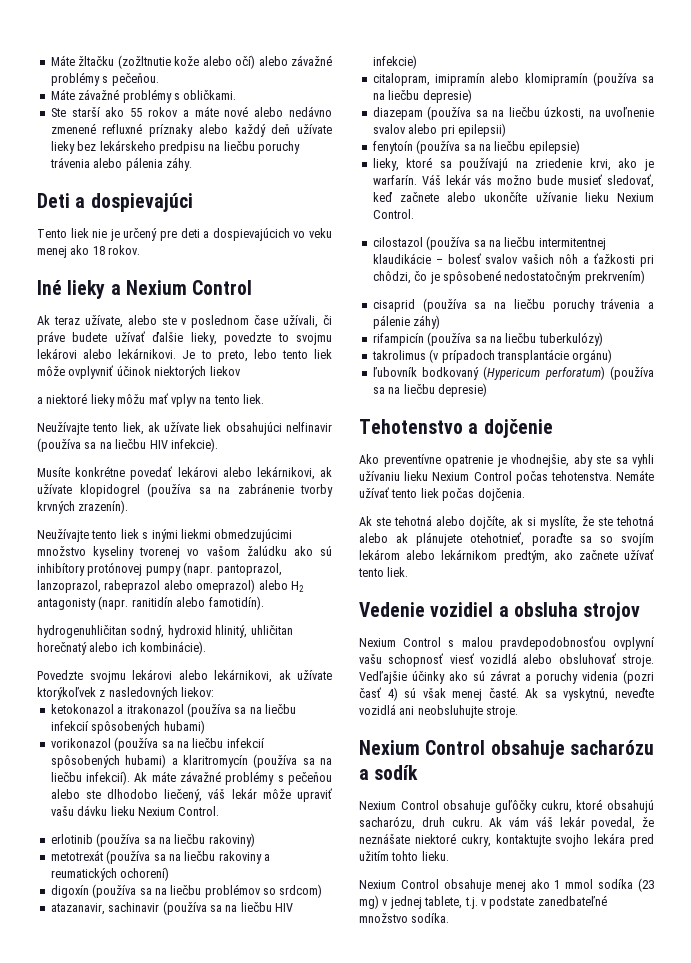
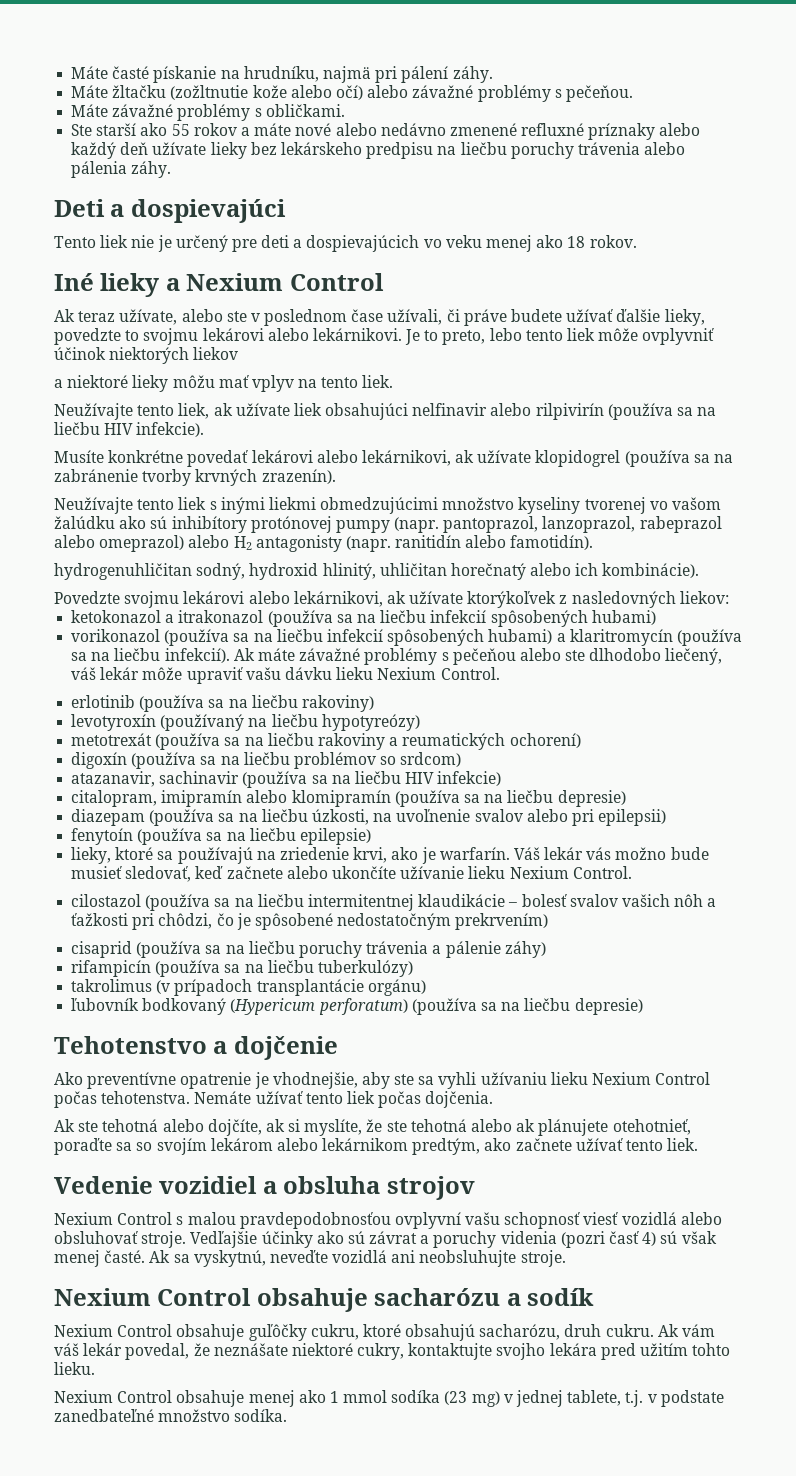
[50,55,75,66] Máte -> [71,66,493,83] [71,85,109,98] Máte časté pískanie na hrudníku, najmä pri pálení záhy. // Máte
(332, 427) none -> [490,403,604,420] alebo rilpivirín
(255, 840) none -> [71,714,420,731] // levotyroxín (používaný na liečbu hypotyreózy)

